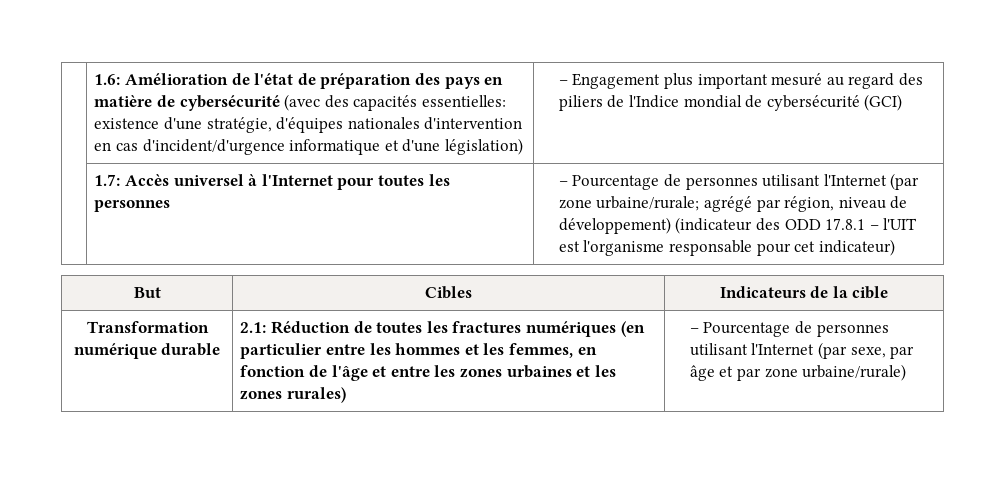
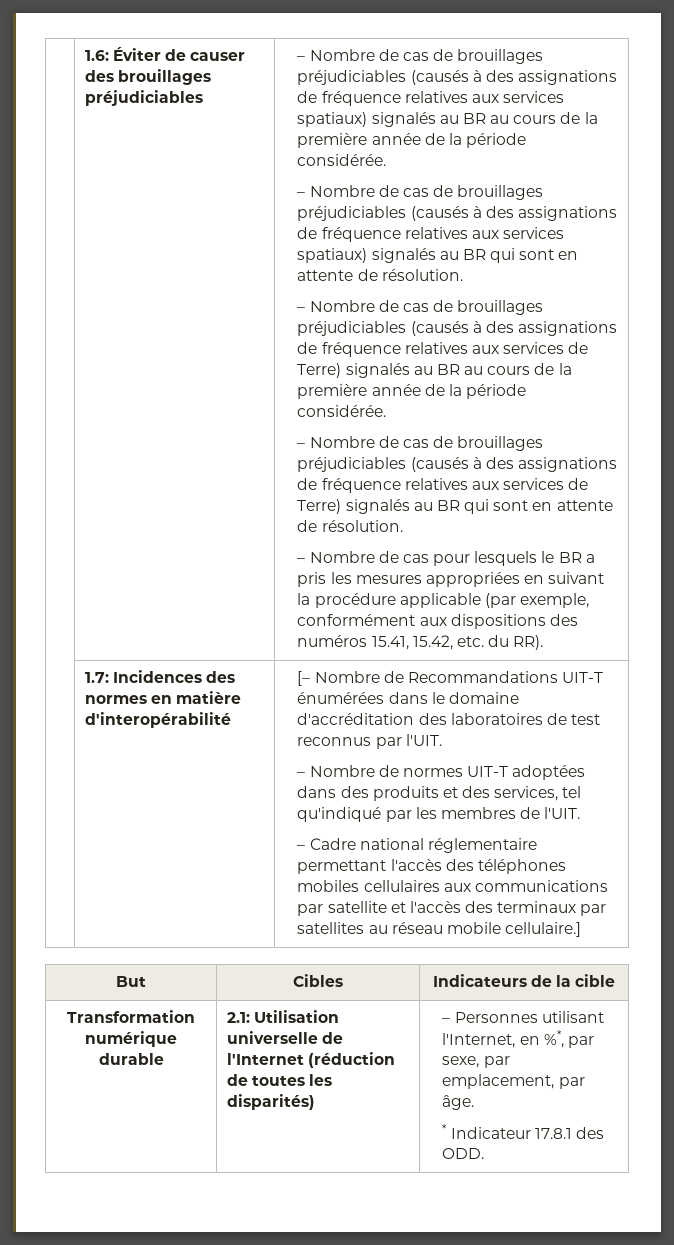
[125,73,504,89] [94,94,507,111] [94,117,523,133] [94,138,524,155] [558,73,923,89] [558,94,903,111] [94,174,450,190] [94,200,171,212] [558,173,920,190] [558,196,908,212] [558,217,918,234] [558,239,895,256] Amélioration de l'état de préparation des pays en matière de cybersécurité (avec des capacités essentielles: existence d'une stratégie, d'équipes nationales d'intervention en cas d'incident/d'urgence informatique et d'une législation) | – Engagement plus important mesuré au regard des piliers de l'Indice mondial de cybersécurité (GCI) // | 1.7: Accès universel à l'Internet pour toutes les personnes | – Pourcentage de personnes utilisant l'Internet (par zone urbaine/rurale; agrégé par région, niveau de développement) (indicateur des ODD 17.8.1 – l'UIT est l'organisme responsable pour cet indicateur) -> [112,47,246,61] [84,69,211,85] [84,90,203,106] [297,49,544,64] [297,70,618,85] [297,91,565,106] [297,112,598,127] [297,133,527,148] [297,154,387,166] [297,185,544,200] [297,206,618,221] [297,227,565,242] [297,248,579,263] [297,269,463,281] [297,300,544,315] [297,321,618,336] [297,342,589,357] [297,363,572,378] [297,384,527,399] [297,405,387,417] [297,436,544,451] [297,457,618,472] [297,478,589,493] [297,499,613,514] [297,520,403,532] [297,551,595,566] [297,572,605,587] [297,593,590,608] [297,614,578,629] [297,635,544,650] [84,670,236,683] [84,691,242,704] [84,712,231,728] [297,671,604,686] [297,692,519,704] [297,713,601,725] [297,734,442,749] [297,765,586,780] [297,786,582,801] [297,807,581,822] [297,838,537,853] [297,859,566,874] [297,880,608,892] [297,901,607,916] [297,922,582,937] Éviter de causer des brouillages préjudiciables | – Nombre de cas de brouillages préjudiciables (causés à des assignations de fréquence relatives aux services spatiaux) signalés au BR au cours de la première année de la période considérée. // – Nombre de cas de brouillages préjudiciables (causés à des assignations de fréquence relatives aux services spatiaux) signalés au BR qui sont en attente de résolution. // – Nombre de cas de brouillages préjudiciables (causés à des assignations de fréquence relatives aux services de Terre) signalés au BR au cours de la première année de la période considérée. // – Nombre de cas de brouillages préjudiciables (causés à des assignations de fréquence relatives aux services de Terre) signalés au BR qui sont en attente de résolution. // – Nombre de cas pour lesquels le BR a pris les mesures appropriées en suivant la procédure applicable (par exemple, conformément aux dispositions des numéros 15.41, 15.42, etc. du RR). // | 1.7: Incidences des normes en matière d'interopérabilité | [– Nombre de Recommandations UIT-T énumérées dans le domaine d'accréditation des laboratoires de test reconnus par l'UIT. // – Nombre de normes UIT-T adoptées dans des produits et des services, tel qu'indiqué par les membres de l'UIT. // – Cadre national réglementaire permettant l'accès des téléphones mobiles cellulaires aux communications par satellite et l'accès des terminaux par satellites au réseau mobile cellulaire.]
[271,321,645,337] [240,343,597,359] [240,365,616,381] [240,387,347,403] [689,321,889,337] [689,342,915,359] [689,364,907,381] Réduction de toutes les fractures numériques (en particulier entre les hommes et les femmes, en fonction de l'âge et entre les zones urbaines et les zones rurales) | – Pourcentage de personnes utilisant l'Internet (par sexe, par âge et par zone urbaine/rurale) -> [253,1010,339,1023] [226,1031,343,1044] [226,1052,395,1068] [226,1074,333,1086] [226,1094,315,1110] [442,1011,604,1023] [442,1030,594,1048] [442,1056,510,1068] [442,1074,585,1089] [442,1095,475,1110] [442,1124,604,1139] [442,1148,485,1159] Utilisation universelle de l'Internet (réduction de toutes les disparités) | – Personnes utilisant l'Internet, en %*, par sexe, par emplacement, par âge. // * Indicateur 17.8.1 des ODD.

